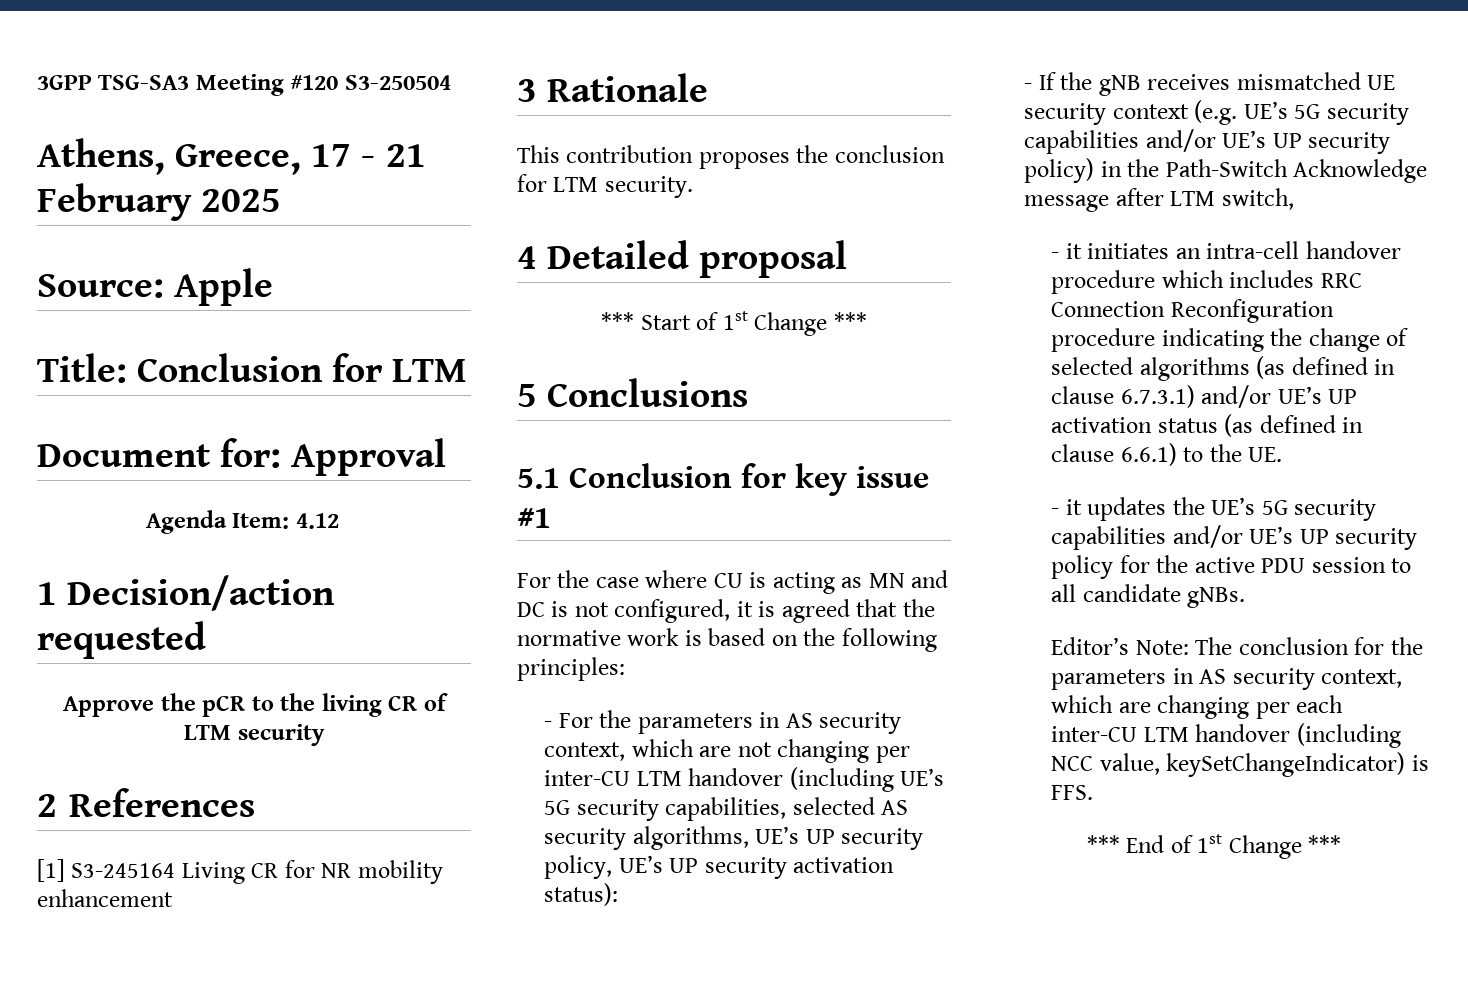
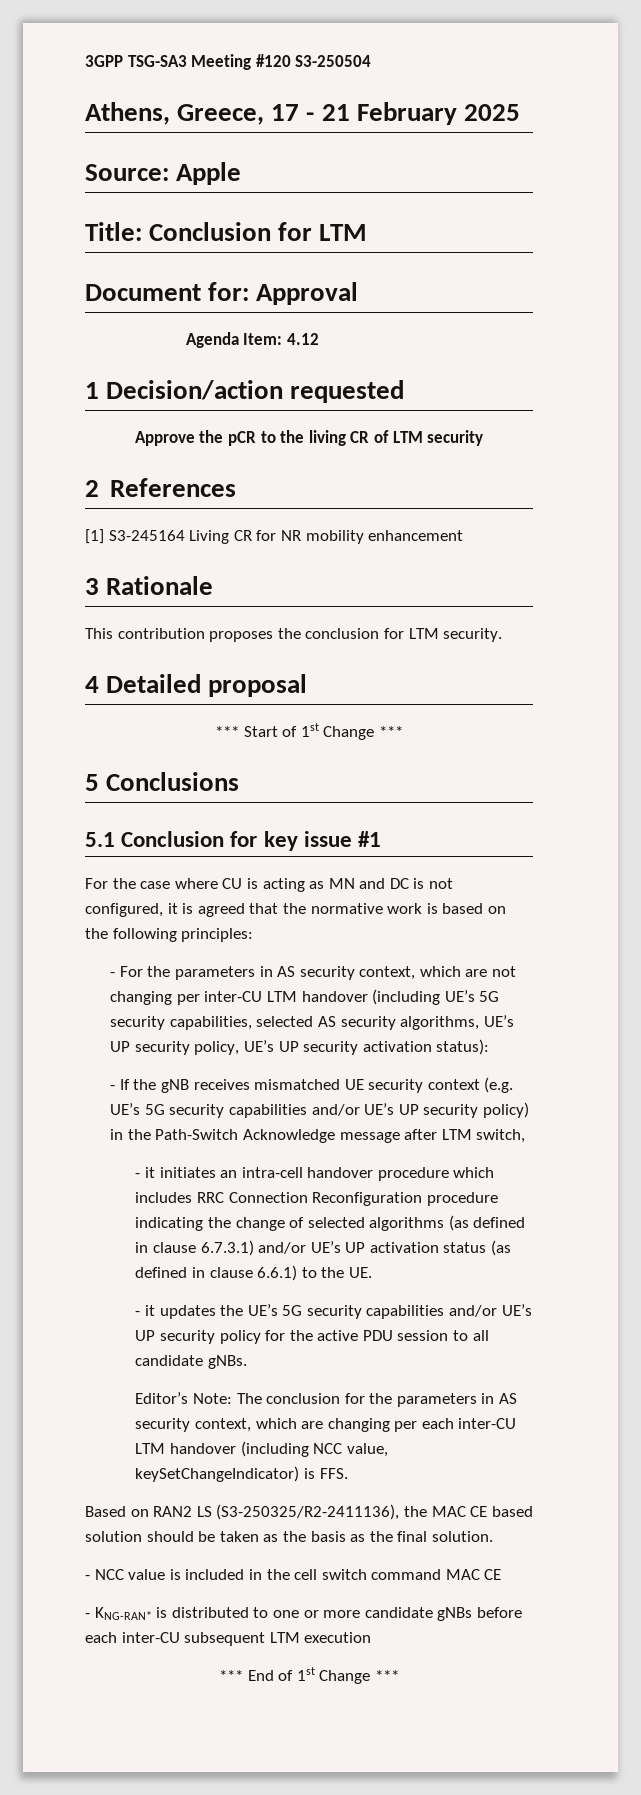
(1094, 792) none -> [85,1504,533,1520] [85,1531,493,1542] [85,1569,502,1580] [85,1607,522,1621] [85,1632,372,1646] // Based on RAN2 LS (S3-250325/R2-2411136), the MAC CE based solution should be taken as the basis as the final solution. // - NCC value is included in the cell switch command MAC CE // - KNG-RAN* is distributed to one or more candidate gNBs before each inter-CU subsequent LTM execution

